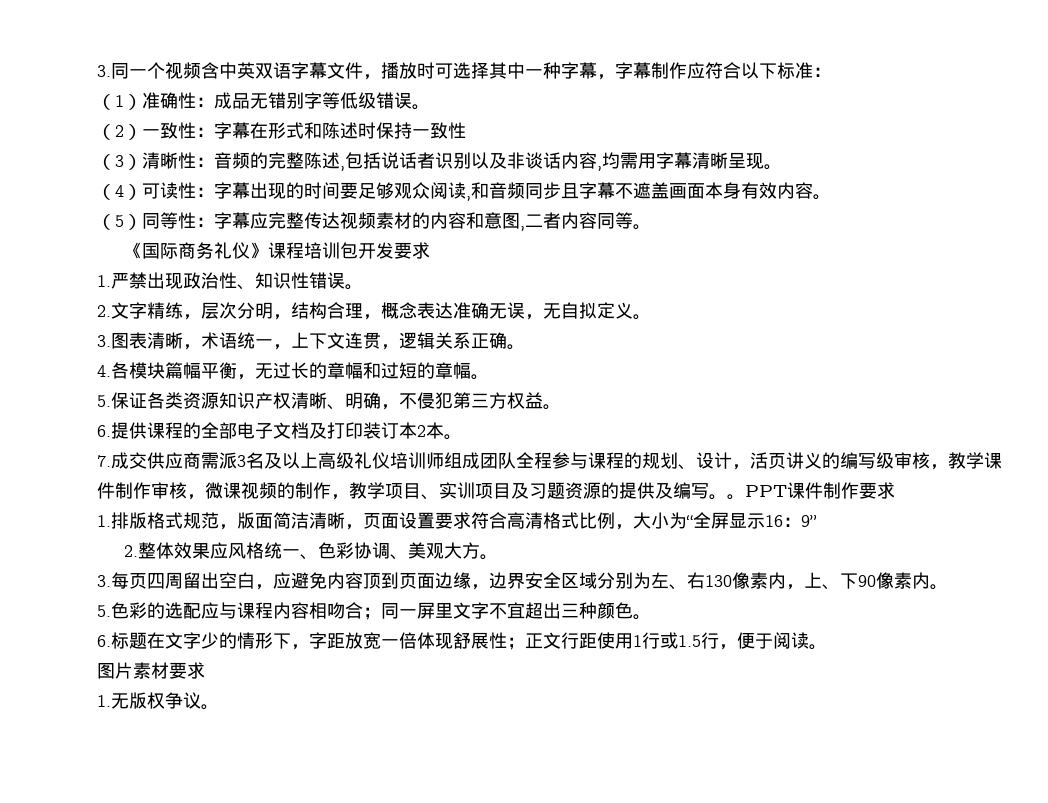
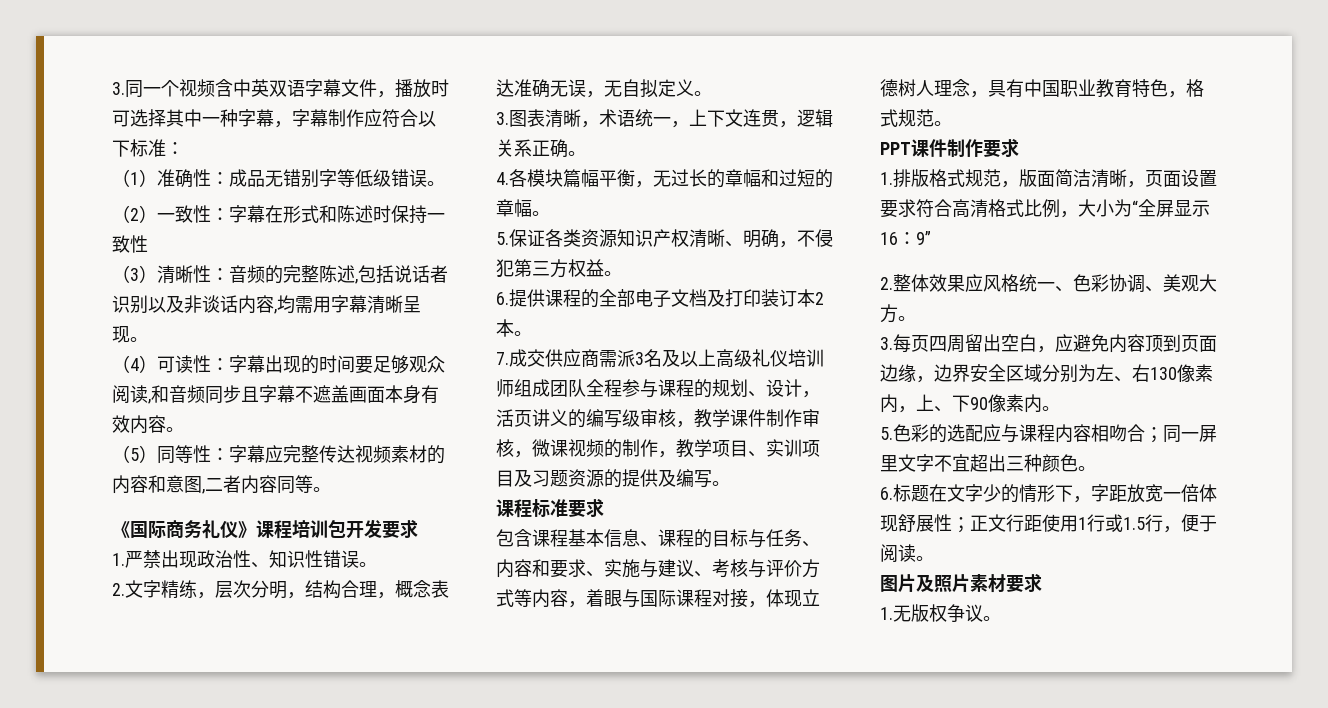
[727,494,745,500] 。 -> [496,498,604,518] [496,529,820,548] [496,559,820,578] [496,589,820,608] [880,79,1204,98] [880,109,952,127] // 课程标准要求 // 包含课程基本信息、课程的目标与任务、内容和要求、实施与建议、考核与评价方式等内容，着眼与国际课程对接，体现立德树人理念，具有中国职业教育特色，格式规范。 //
(133, 670) none -> [916,574,970,593] 及照片

